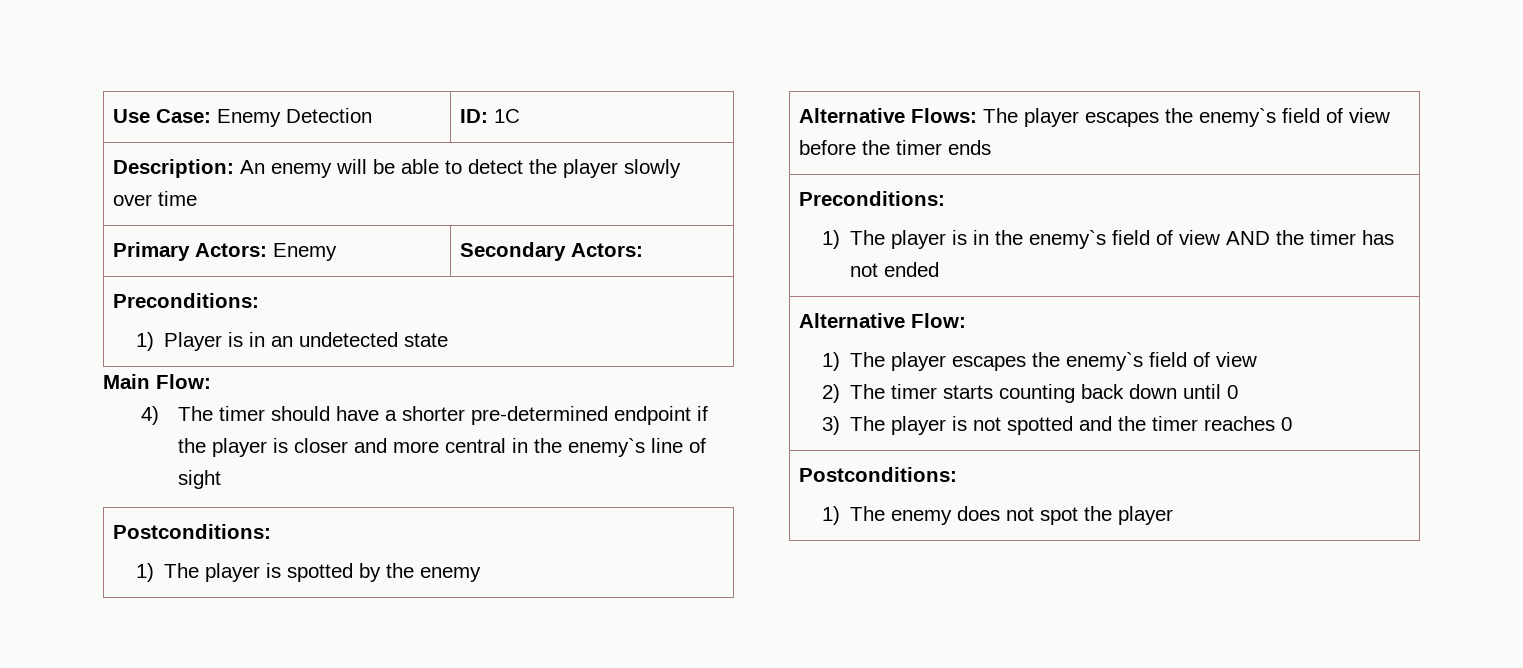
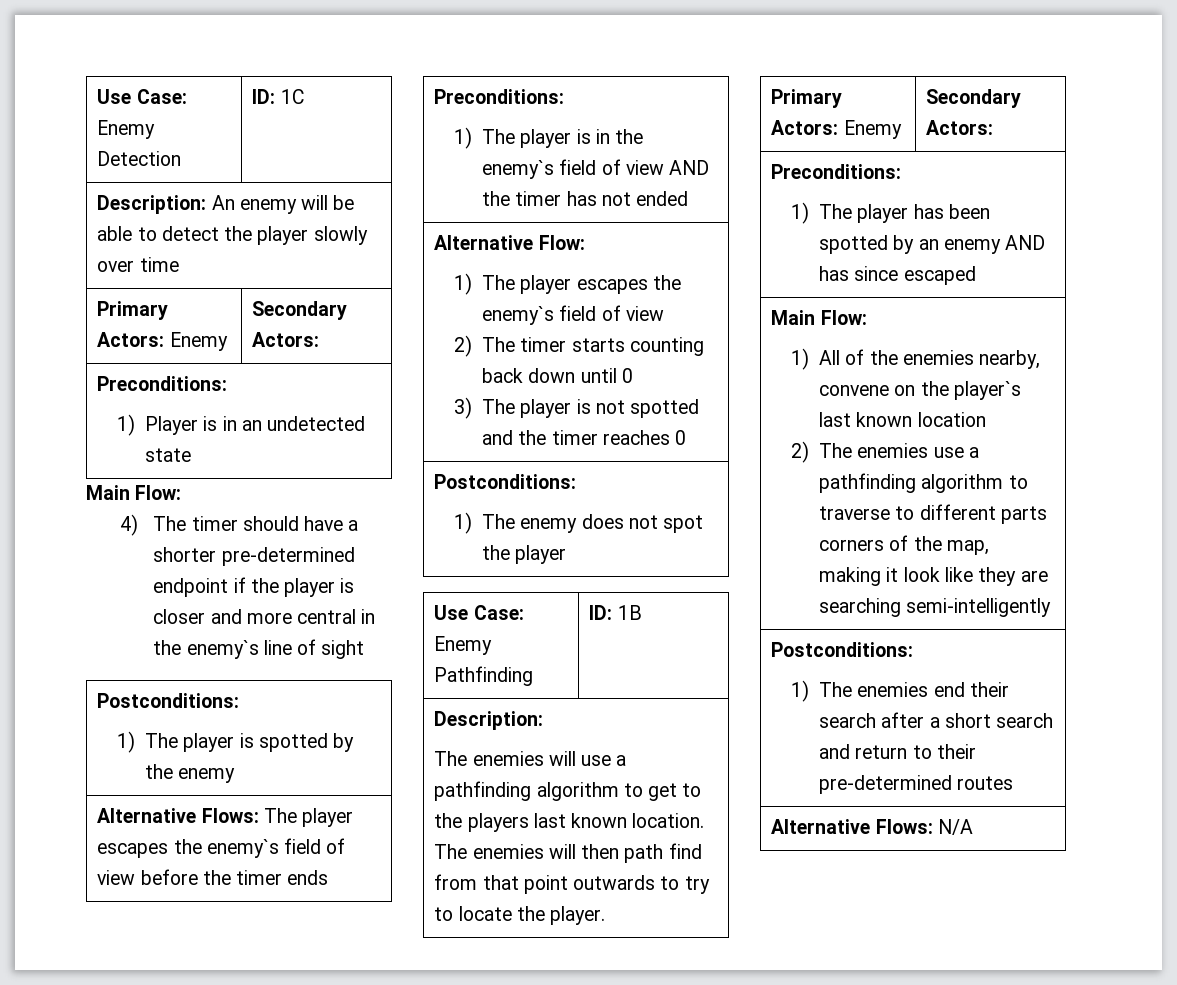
(1173, 515) none -> [434,605,524,620] [434,636,493,655] [434,666,534,686] [589,605,642,620] [434,711,544,730] [434,751,627,766] [434,781,702,801] [434,813,705,832] [434,843,702,863] [434,874,710,894] [434,906,606,925] [771,89,843,108] [771,120,902,139] [926,89,1022,108] [926,120,994,135] [771,164,902,179] [791,202,990,224] [819,235,1046,254] [819,266,976,285] [771,310,867,325] [791,348,1041,370] [819,381,1021,400] [819,412,986,427] [791,441,979,463] [819,473,1028,493] [819,504,1047,524] [819,535,989,555] [819,567,1048,586] [819,598,1052,617] [771,642,914,657] [791,680,1009,702] [819,712,1054,728] [819,744,976,759] [819,775,1014,794] [771,819,973,835] // Use Case: Enemy Pathfinding | ID: 1B // Description: // The enemies will use a pathfinding algorithm to get to the players last known location. The enemies will then path find from that point outwards to try to locate the player. // Primary Actors: Enemy | Secondary Actors: // Preconditions: // 1) The player has been spotted by an enemy AND has since escaped // Main Flow: // 1) All of the enemies nearby, convene on the player`s last known location // 2) The enemies use a pathfinding algorithm to traverse to different parts corners of the map, making it look like they are searching semi-intelligently // Postconditions: // 1) The enemies end their search after a short search and return to their pre-determined routes // Alternative Flows: N/A

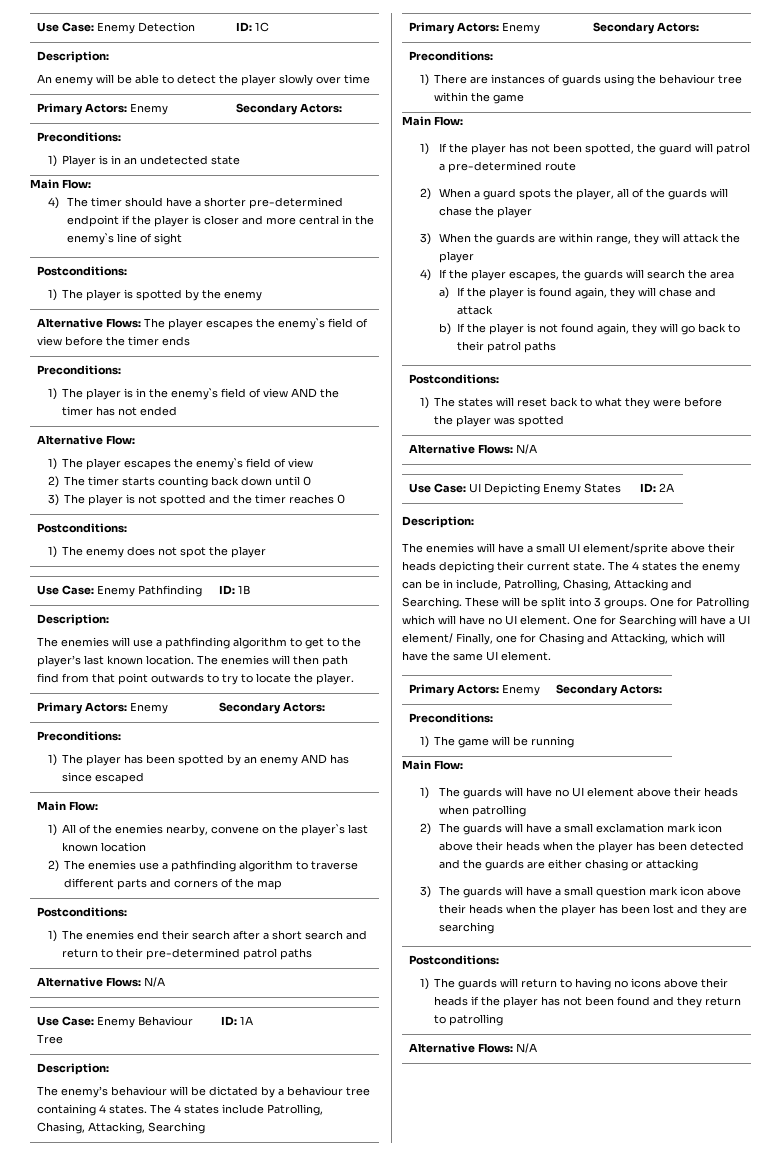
(207, 204) none -> (109, 57) //
[467,813,529,832] players -> [36,655,81,667] player’s
[895,506,915,520] to -> (359, 865) none
(1047, 515) none -> [150,878,172,888] and
[946,540,989,555] [819,567,1048,586] [819,598,1052,617] map, making it look like they are searching semi-intelligently -> [257,880,283,890] map
[957,776,1014,790] [771,819,973,835] routes // Alternative Flows: N/A -> [243,948,313,960] [36,977,165,987] [36,1016,193,1028] [36,1034,63,1044] [220,1016,253,1026] [36,1063,109,1075] [36,1086,370,1098] [36,1104,323,1116] [36,1122,205,1134] [408,22,540,34] [592,22,699,34] [408,51,493,61] [419,74,743,86] [434,92,525,104] [402,116,463,126] [420,143,750,155] [438,161,576,173] [420,188,728,200] [438,206,532,218] [420,233,740,245] [438,251,474,263] [420,269,734,281] [438,287,717,299] [457,305,494,315] [438,323,741,335] [457,341,557,353] [408,374,499,384] [419,397,723,409] [434,415,565,427] [408,444,537,454] [408,483,621,495] [639,483,674,493] [402,516,474,528] [402,543,735,555] [402,561,740,573] [402,579,692,591] [402,597,749,609] [402,615,750,627] [402,633,725,645] [402,651,551,661] [408,684,540,696] [555,684,662,696] [408,713,493,723] [419,736,575,748] [402,760,463,770] [420,787,738,799] [438,805,526,817] [420,823,722,835] [438,841,744,853] [438,859,698,871] [420,886,741,898] [438,904,747,916] [438,922,494,934] [408,955,499,965] [419,978,729,990] [434,996,742,1008] [434,1014,504,1026] [408,1043,537,1053] patrol paths // Alternative Flows: N/A // Use Case: Enemy Behaviour Tree | ID: 1A // Description: // The enemy’s behaviour will be dictated by a behaviour tree containing 4 states. The 4 states include Patrolling, Chasing, Attacking, Searching // Primary Actors: Enemy | Secondary Actors: // Preconditions: // 1) There are instances of guards using the behaviour tree within the game // Main Flow: // 1) If the player has not been spotted, the guard will patrol a pre-determined route // 2) When a guard spots the player, all of the guards will chase the player // 3) When the guards are within range, they will attack the player // 4) If the player escapes, the guards will search the area // a) If the player is found again, they will chase and attack // b) If the player is not found again, they will go back to their patrol paths // Postconditions: // 1) The states will reset back to what they were before the player was spotted // Alternative Flows: N/A // Use Case: UI Depicting Enemy States | ID: 2A // Description: // The enemies will have a small UI element/sprite above their heads depicting their current state. The 4 states the enemy can be in include, Patrolling, Chasing, Attacking and Searching. These will be split into 3 groups. One for Patrolling which will have no UI element. One for Searching will have a UI element/ Finally, one for Chasing and Attacking, which will have the same UI element. // Primary Actors: Enemy | Secondary Actors: // Preconditions: // 1) The game will be running // Main Flow: // 1) The guards will have no UI element above their heads when patrolling // 2) The guards will have a small exclamation mark icon above their heads when the player has been detected and the guards are either chasing or attacking // 3) The guards will have a small question mark icon above their heads when the player has been lost and they are searching // Postconditions: // 1) The guards will return to having no icons above their heads if the player has not been found and they return to patrolling // Alternative Flows: N/A

